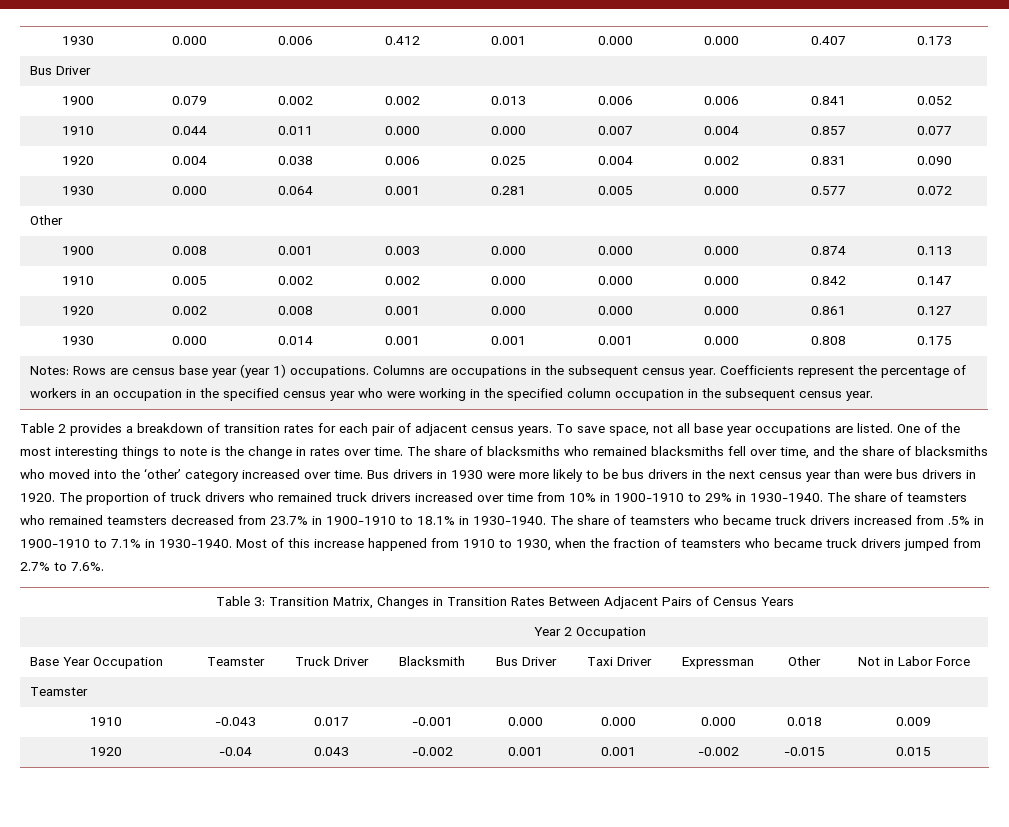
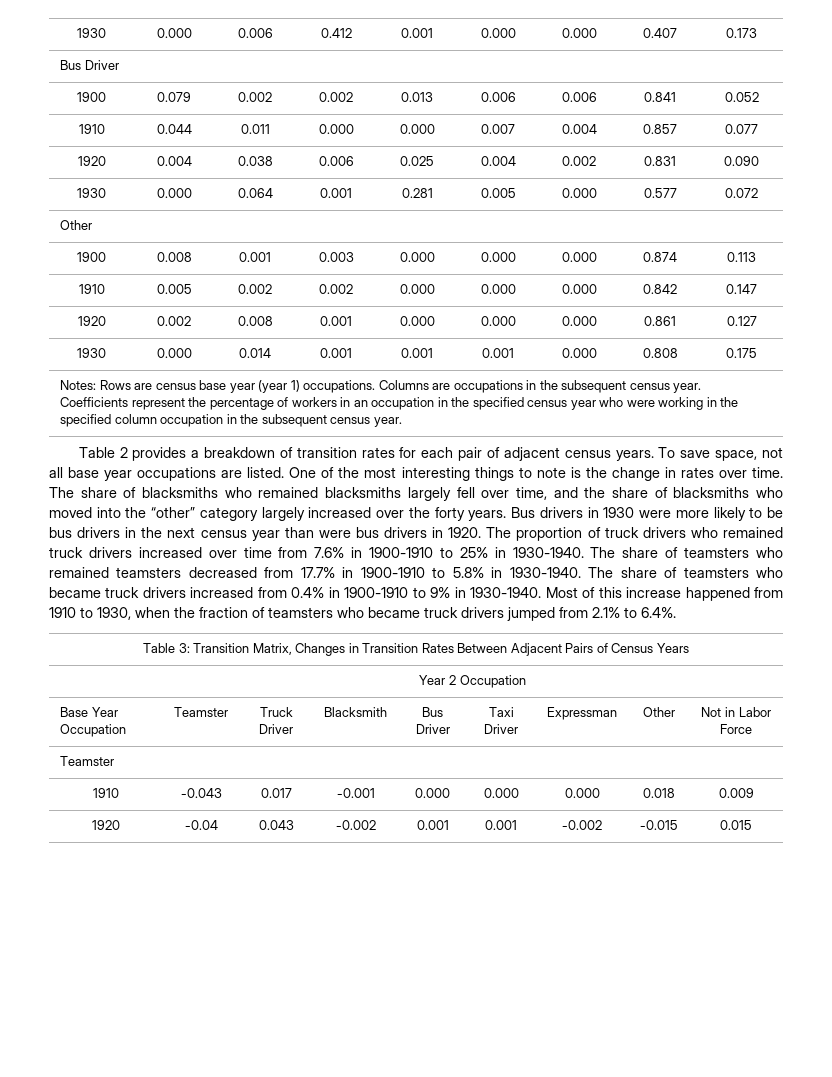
(724, 451) none -> [407,487,451,501] largely
[144,468,363,482] ‘other’ category increased over time. -> [151,507,507,521] “other” category largely increased over the forty years.
[569,493,732,502] 10% in 1900-1910 to 29% -> [314,547,488,558] 7.6% in 1900-1910 to 25%
[270,516,455,525] 23.7% in 1900-1910 to 18.1% -> [300,567,484,578] 17.7% in 1900-1910 to 5.8%
[948,516,984,525] [20,539,141,548] .5% in 1900-1910 to 7.1% -> [291,587,451,598] 0.4% in 1900-1910 to 9%
[20,562,104,571] 2.7% to 7.6%. -> [592,607,676,618] 2.1% to 6.4%.

